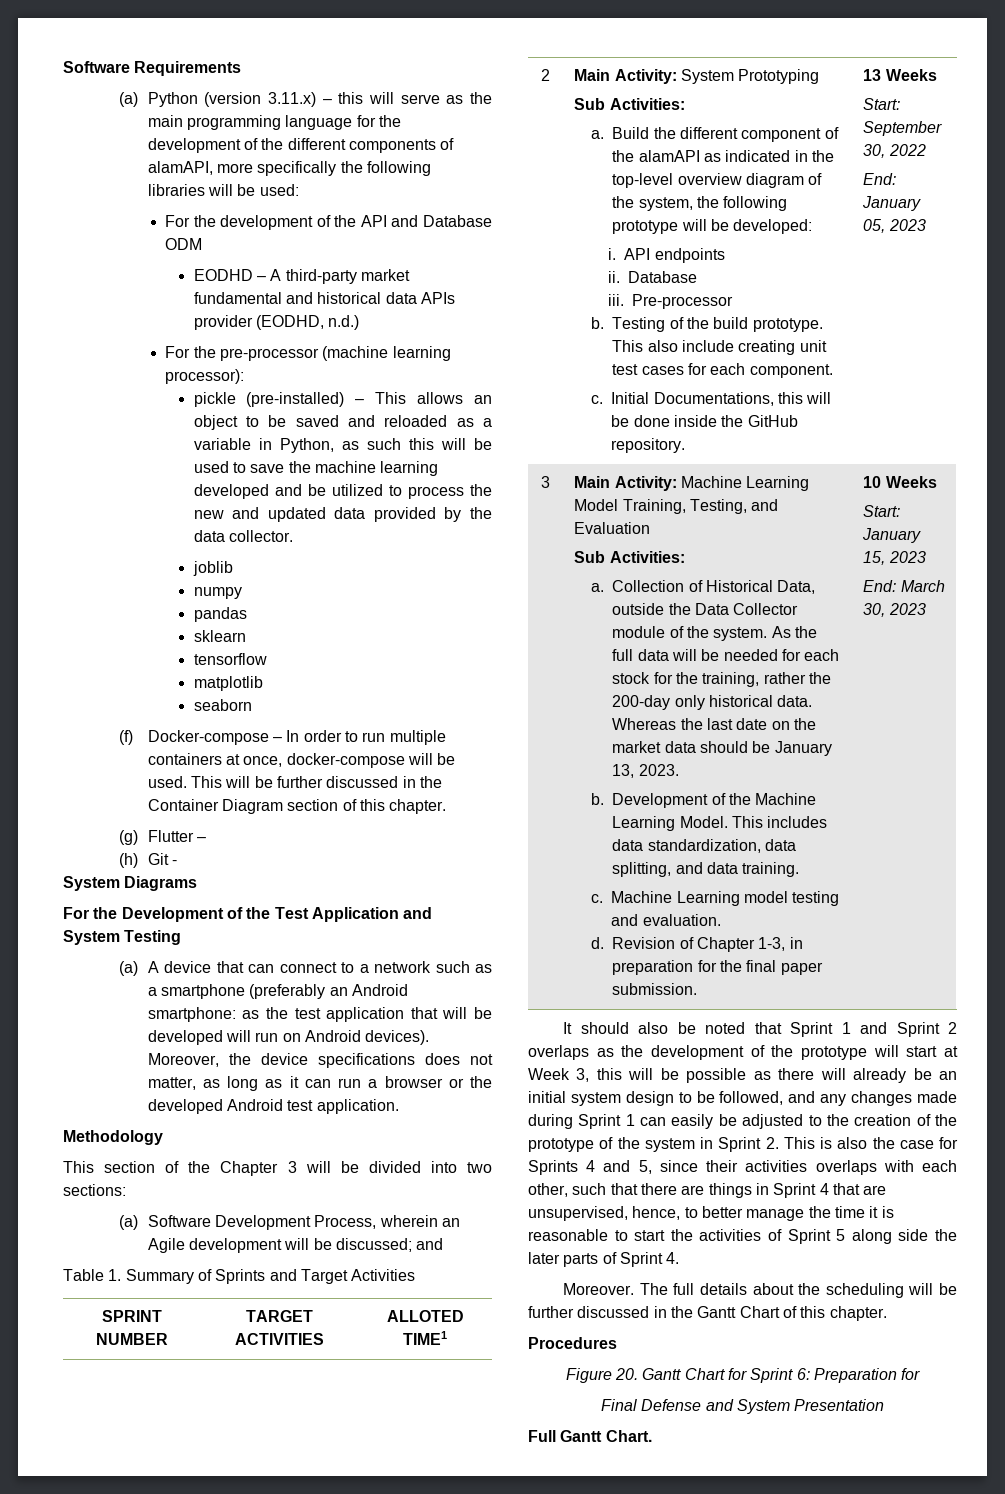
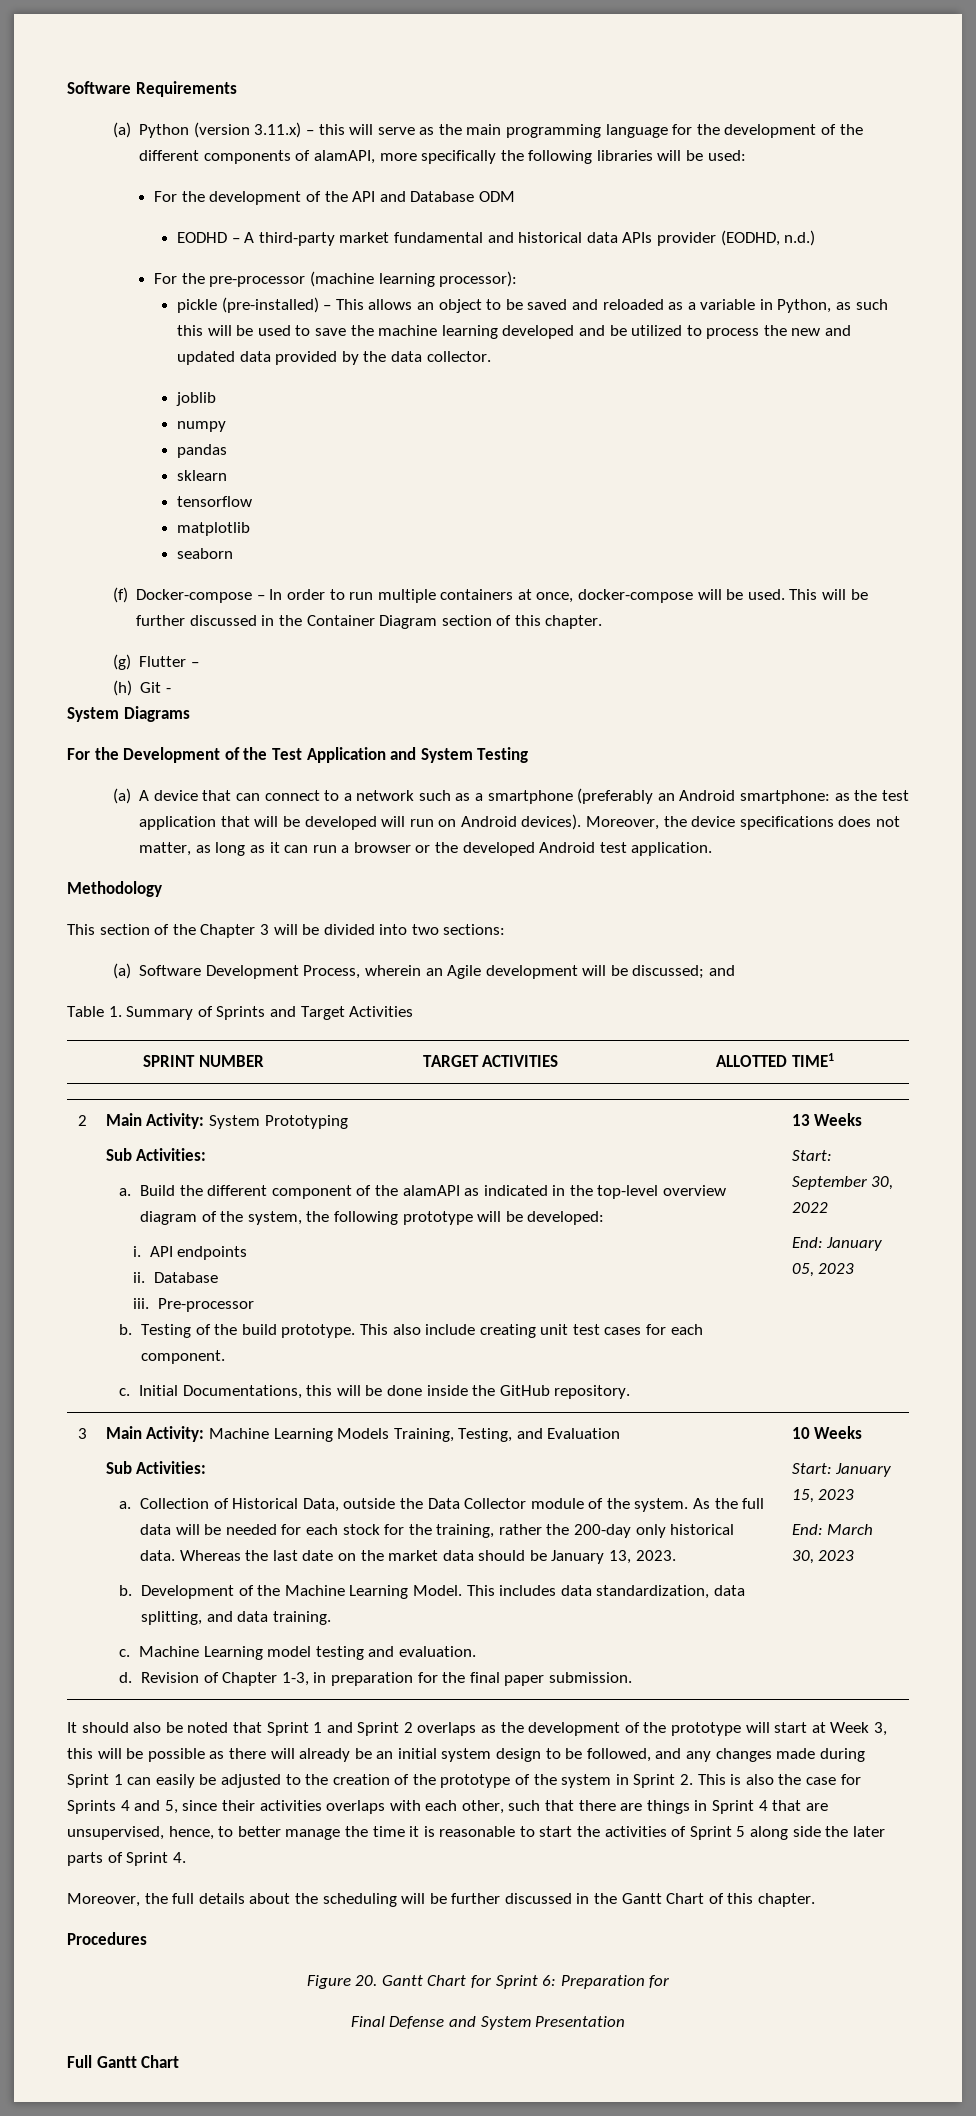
[386,1310,464,1322] ALLOTED -> [716,1055,788,1067] ALLOTTED
[574,499,619,511] Model -> [337,1428,390,1439] Models
[563,1283,668,1295] Moreover. The -> [67,1893,168,1907] Moreover, the
[605,1430,652,1442] Chart. -> [141,2055,180,2068] Chart

